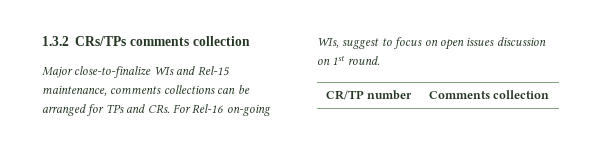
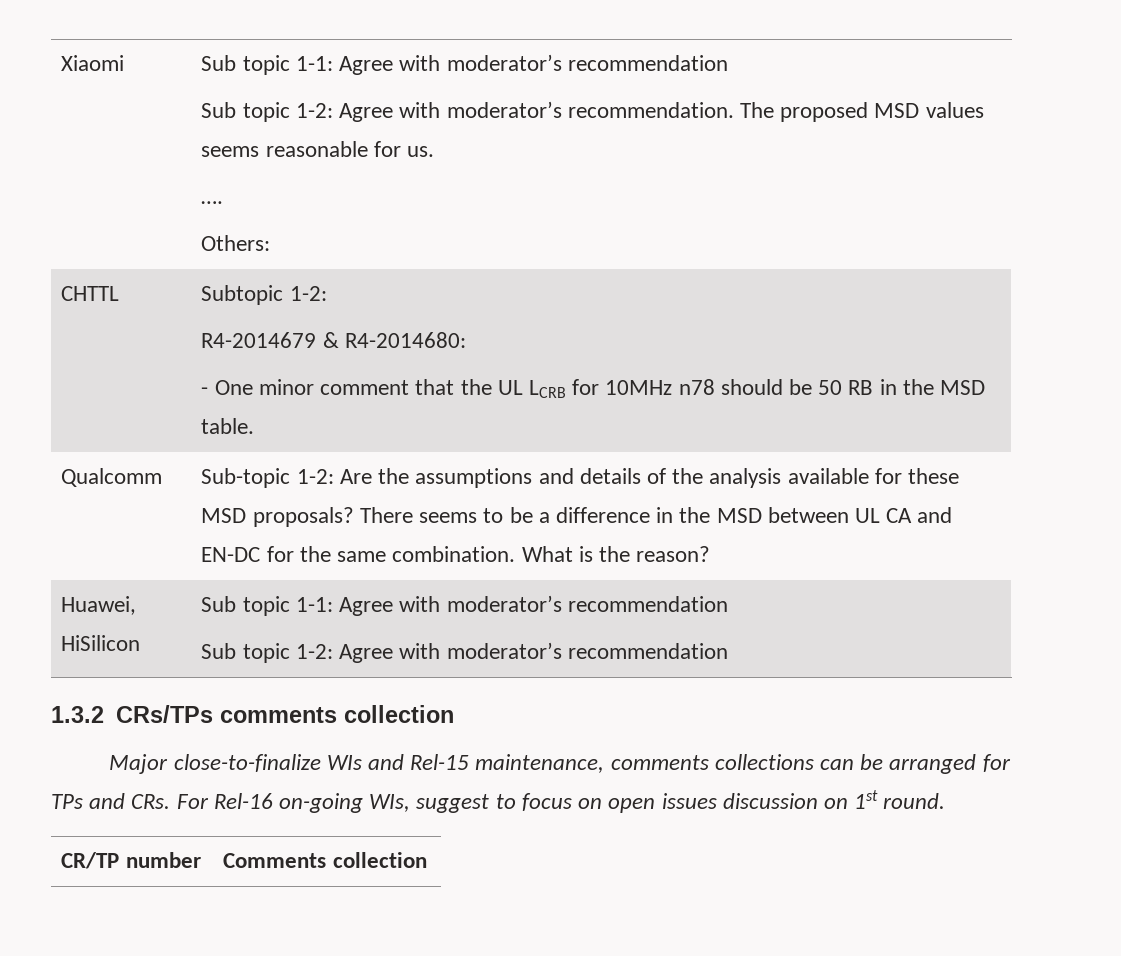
(42, 41) none -> [61,55,125,71] [201,54,728,75] [201,101,984,122] [201,141,435,157] [201,201,224,204] [201,235,271,251] [61,286,120,301] [201,285,327,305] [201,332,466,348] [201,379,986,398] [201,418,255,434] [61,468,163,487] [201,468,959,488] [201,507,953,527] [201,546,711,562] [61,596,137,615] [61,635,141,651] [201,595,728,616] [201,642,728,663] Xiaomi | Sub topic 1-1: Agree with moderator’s recommendation // Sub topic 1-2: Agree with moderator’s recommendation. The proposed MSD values seems reasonable for us. // …. // Others: // CHTTL | Subtopic 1-2: // R4-2014679 & R4-2014680: // - One minor comment that the UL LCRB for 10MHz n78 should be 50 RB in the MSD table. // Qualcomm | Sub-topic 1-2: Are the assumptions and details of the analysis available for these MSD proposals? There seems to be a difference in the MSD between UL CA and EN-DC for the same combination. What is the reason? // Huawei, HiSilicon | Sub topic 1-1: Agree with moderator’s recommendation // Sub topic 1-2: Agree with moderator’s recommendation //

